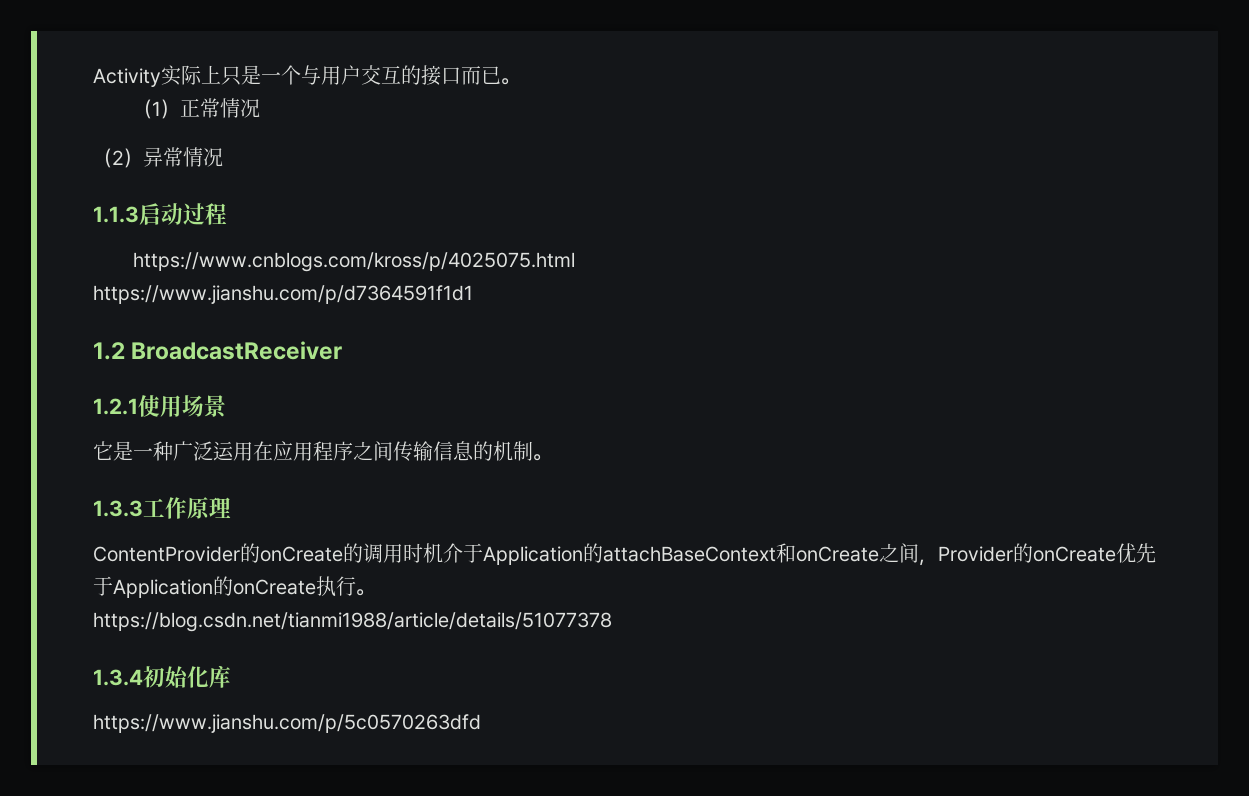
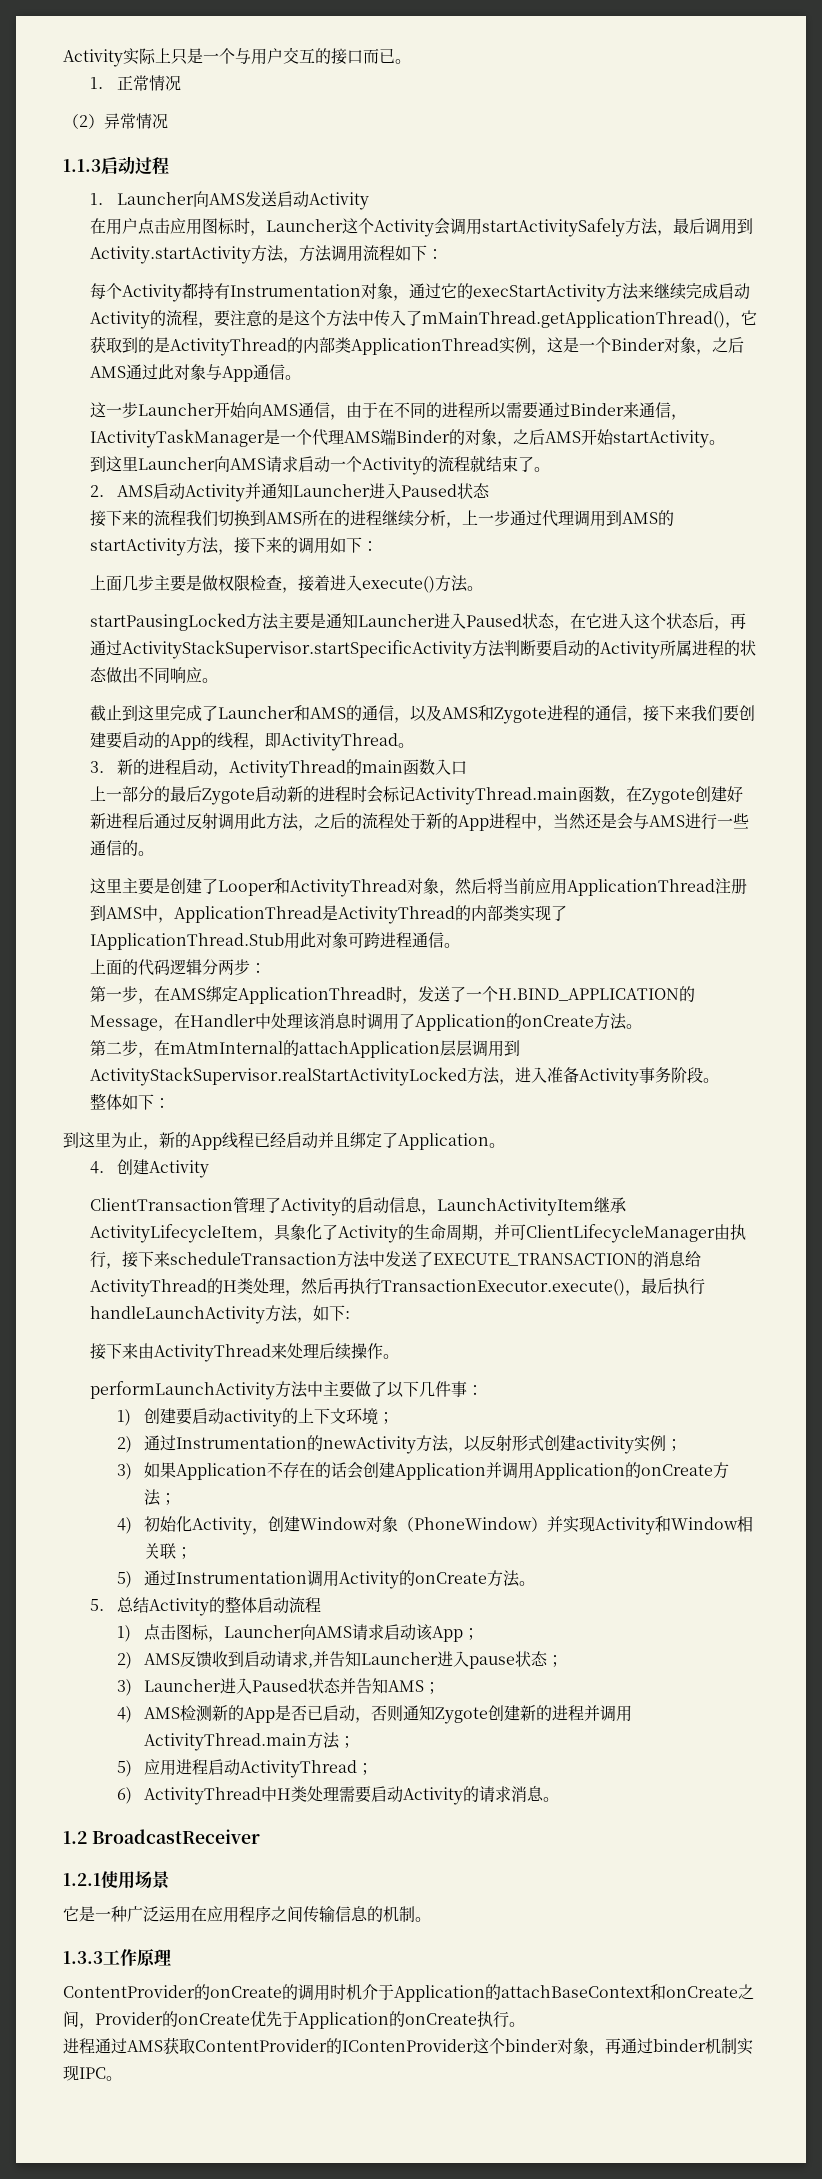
[132,99,180,119] （1） -> [90,77,104,89] 1.
[132,252,575,272] [93,285,473,304] https://www.cnblogs.com/kross/p/4025075.html // https://www.jianshu.com/p/d7364591f1d1 -> [90,191,370,210] [90,218,754,237] [90,245,444,264] [90,283,751,302] [90,310,758,329] [90,336,745,356] [90,364,302,382] [90,402,688,420] [90,429,726,448] [90,456,551,475] [90,483,491,502] [90,510,675,528] [90,537,379,556] [90,575,484,593] [90,613,747,631] [90,640,757,659] [90,667,219,683] [90,705,756,724] [90,732,415,751] [90,759,468,778] [90,786,744,805] [90,813,750,831] [90,840,155,856] [90,878,748,897] [90,905,568,924] [90,932,461,950] [90,959,267,976] [90,986,696,1004] [90,1013,643,1031] [90,1040,521,1058] [90,1067,720,1086] [90,1093,171,1110] [63,1132,505,1150] [90,1159,210,1178] [90,1197,627,1216] [90,1224,747,1243] [90,1251,702,1269] [90,1278,706,1297] [90,1305,351,1324] [90,1343,400,1362] [90,1381,484,1400] [117,1408,395,1427] [117,1435,683,1454] [117,1462,730,1480] [144,1489,177,1506] [117,1516,754,1535] [144,1543,193,1559] [117,1570,536,1589] [90,1596,322,1616] [117,1624,480,1642] [117,1651,564,1669] [117,1678,441,1696] [117,1705,633,1724] [144,1732,356,1751] [117,1759,374,1778] [117,1786,560,1805] 1. Launcher向AMS发送启动Activity // 在用户点击应用图标时，Launcher这个Activity会调用startActivitySafely方法，最后调用到Activity.startActivity方法，方法调用流程如下： // 每个Activity都持有Instrumentation对象，通过它的execStartActivity方法来继续完成启动Activity的流程，要注意的是这个方法中传入了mMainThread.getApplicationThread()，它获取到的是ActivityThread的内部类ApplicationThread实例，这是一个Binder对象，之后AMS通过此对象与App通信。 // 这一步Launcher开始向AMS通信，由于在不同的进程所以需要通过Binder来通信，IActivityTaskManager是一个代理AMS端Binder的对象，之后AMS开始startActivity。 // 到这里Launcher向AMS请求启动一个Activity的流程就结束了。 // 2. AMS启动Activity并通知Launcher进入Paused状态 // 接下来的流程我们切换到AMS所在的进程继续分析，上一步通过代理调用到AMS的startActivity方法，接下来的调用如下： // 上面几步主要是做权限检查，接着进入execute()方法。 // startPausingLocked方法主要是通知Launcher进入Paused状态，在它进入这个状态后，再通过ActivityStackSupervisor.startSpecificActivity方法判断要启动的Activity所属进程的状态做出不同响应。 // 截止到这里完成了Launcher和AMS的通信，以及AMS和Zygote进程的通信，接下来我们要创建要启动的App的线程，即ActivityThread。 // 3.新的进程启动，ActivityThread的main函数入口 // 上一部分的最后Zygote启动新的进程时会标记ActivityThread.main函数，在Zygote创建好新进程后通过反射调用此方法，之后的流程处于新的App进程中，当然还是会与AMS进行一些通信的。 // 这里主要是创建了Looper和ActivityThread对象，然后将当前应用ApplicationThread注册到AMS中，ApplicationThread是ActivityThread的内部类实现了IApplicationThread.Stub用此对象可跨进程通信。 // 上面的代码逻辑分两步： // 第一步，在AMS绑定ApplicationThread时，发送了一个H.BIND_APPLICATION的Message，在Handler中处理该消息时调用了Application的onCreate方法。 // 第二步，在mAtmInternal的attachApplication层层调用到ActivityStackSupervisor.realStartActivityLocked方法，进入准备Activity事务阶段。 // 整体如下： // 到这里为止，新的App线程已经启动并且绑定了Application。 // 4.创建Activity // ClientTransaction管理了Activity的启动信息，LaunchActivityItem继承ActivityLifecycleItem，具象化了Activity的生命周期，并可ClientLifecycleManager由执行，接下来scheduleTransaction方法中发送了EXECUTE_TRANSACTION的消息给ActivityThread的H类处理，然后再执行TransactionExecutor.execute()，最后执行handleLaunchActivity方法，如下: // 接下来由ActivityThread来处理后续操作。 // performLaunchActivity方法中主要做了以下几件事： // 1)创建要启动activity的上下文环境； // 2)通过Instrumentation的newActivity方法，以反射形式创建activity实例； // 3)如果Application不存在的话会创建Application并调用Application的onCreate方法； // 4)初始化Activity，创建Window对象（PhoneWindow）并实现Activity和Window相关联； // 5)通过Instrumentation调用Activity的onCreate方法。 // 5.总结Activity的整体启动流程 // 1)点击图标，Launcher向AMS请求启动该App； // 2) AMS反馈收到启动请求,并告知Launcher进入pause状态； // 3) Launcher进入Paused状态并告知AMS； // 4) AMS检测新的App是否已启动，否则通知Zygote创建新的进程并调用ActivityThread.main方法； // 5)应用进程启动ActivityThread； // 6) ActivityThread中H类处理需要启动Activity的请求消息。
[93,612,612,632] [93,665,231,688] [93,714,481,733] https://blog.csdn.net/tianmi1988/article/details/51077378 // 1.3.4初始化库 // https://www.jianshu.com/p/5c0570263dfd -> [63,2037,753,2056] [63,2065,122,2081] 进程通过AMS获取ContentProvider的IContenProvider这个binder对象，再通过binder机制实现IPC。

